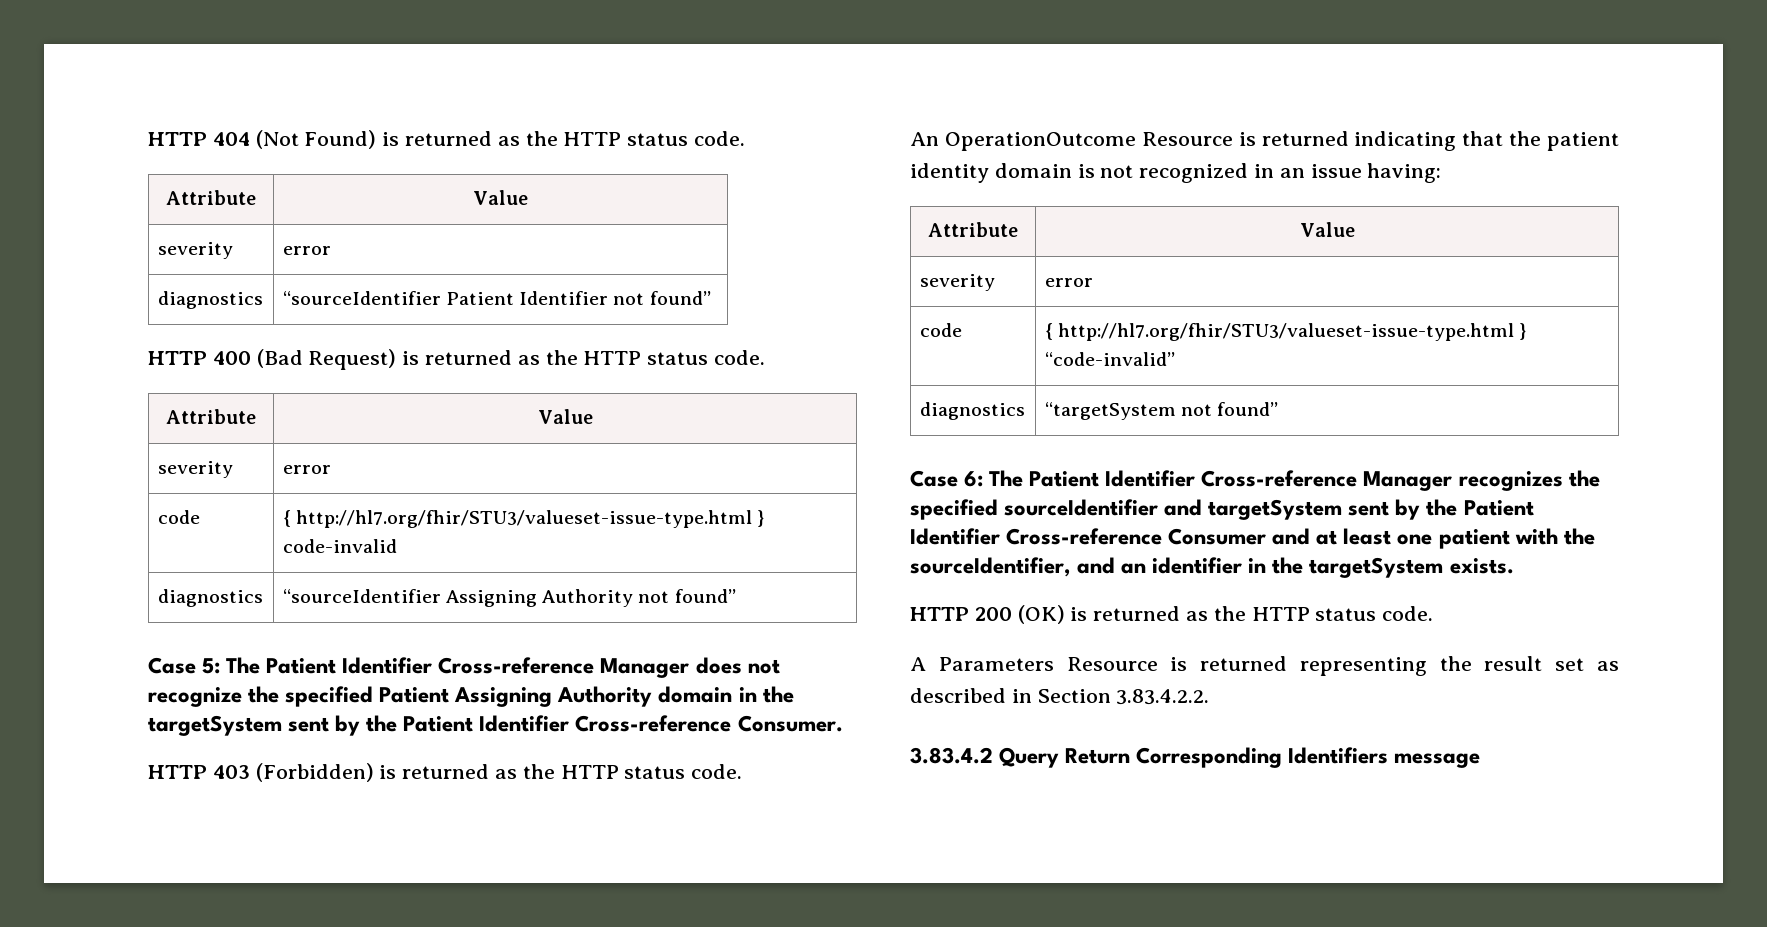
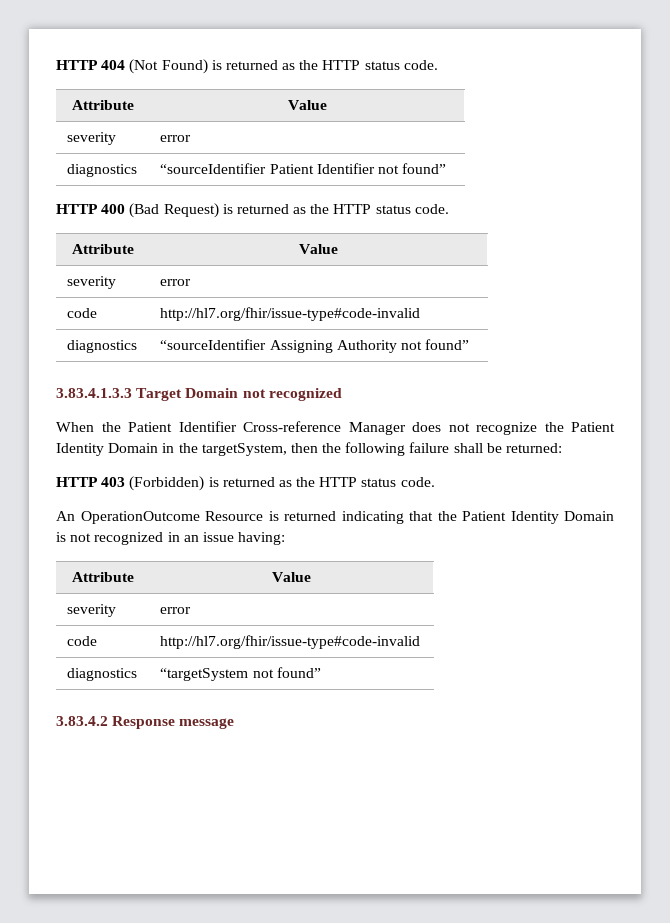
[282,510,765,528] [282,539,397,553] { http://hl7.org/fhir/STU3/valueset-issue-type.html } code-invalid -> [160,307,421,321] http://hl7.org/fhir/issue-type#code-invalid
[148,657,261,674] Case 5: The -> [56,388,342,401] [56,422,121,432] 3.83.4.1.3.3 Target Domain not recognized // When the
[285,686,794,707] [148,715,843,736] specified Patient Assigning Authority domain in the targetSystem sent by the Patient Identifier Cross-reference Consumer. -> [571,422,615,432] [56,442,563,456] Patient Identity Domain in the targetSystem, then the following failure shall be returned:
[1547,132,1619,151] [910,163,1072,183] patient identity domain -> [462,511,614,524] Patient Identity Domain
[1044,323,1527,341] [1044,352,1175,366] { http://hl7.org/fhir/STU3/valueset-issue-type.html } “code-invalid” -> [160,635,421,649] http://hl7.org/fhir/issue-type#code-invalid
[910,470,1600,491] [910,499,1534,520] [910,528,1595,549] [910,557,1514,578] [910,605,1434,624] [910,656,1620,676] [910,688,1210,705] [910,747,1389,768] Case 6: The Patient Identifier Cross-reference Manager recognizes the specified sourceIdentifier and targetSystem sent by the Patient Identifier Cross-reference Consumer and at least one patient with the sourceIdentifier, and an identifier in the targetSystem exists. // HTTP 200 (OK) is returned as the HTTP status code. // A Parameters Resource is returned representing the result set as described in Section 3.83.4.2.2. // 3.83.4.2 Query Return Corresponding Identifiers -> [56,716,176,729] 3.83.4.2 Response

